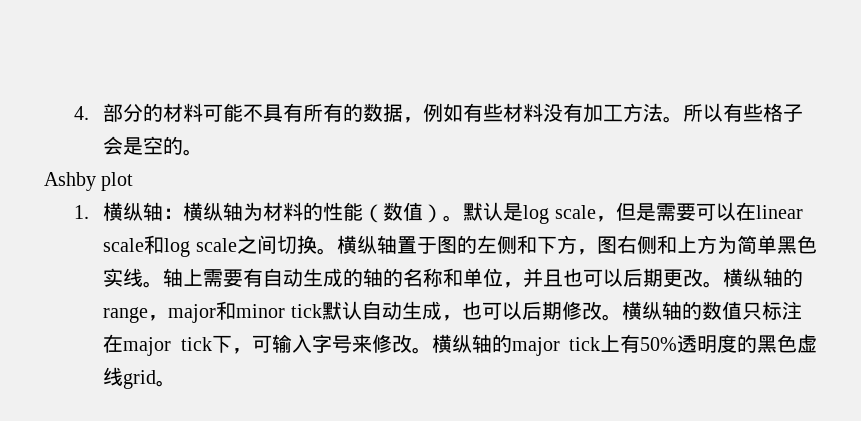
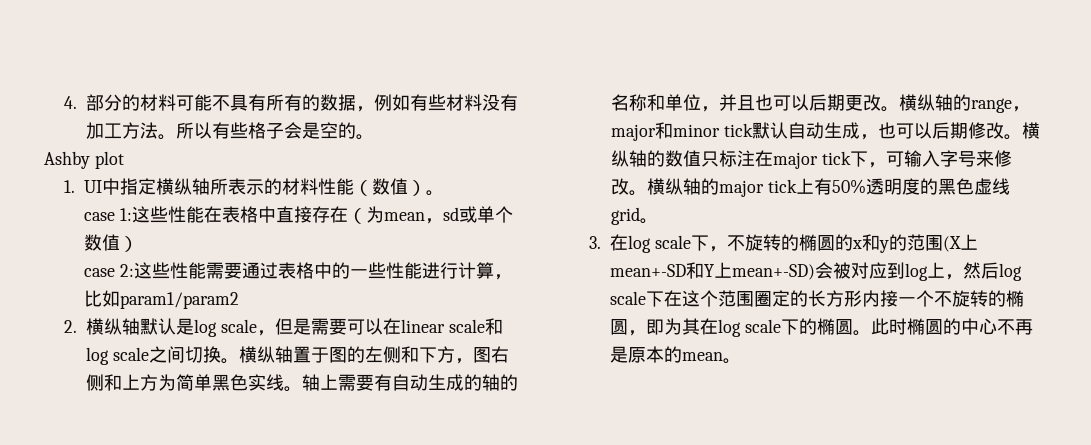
[103,202,464,223] 横纵轴：横纵轴为材料的性能（数值）。 -> [84,178,445,196] [84,206,514,224] [84,234,139,252] [84,262,513,280] [84,290,240,309] [64,318,141,335] UI中指定横纵轴所表示的材料性能（数值）。 // case 1:这些性能在表格中直接存在（为mean，sd或单个数值） // case 2:这些性能需要通过表格中的一些性能进行计算，比如param1/param2 // 2.横纵轴
(177, 383) none -> [589,234,979,253] [610,262,1023,281] [610,290,1025,307] [610,318,1034,337] [610,346,742,364] // 3.在log scale下，不旋转的椭圆的x和y的范围(X上mean+-SD和Y上mean+-SD)会被对应到log上，然后log scale下在这个范围圈定的长方形内接一个不旋转的椭圆，即为其在log scale下的椭圆。此时椭圆的中心不再是原本的mean。

